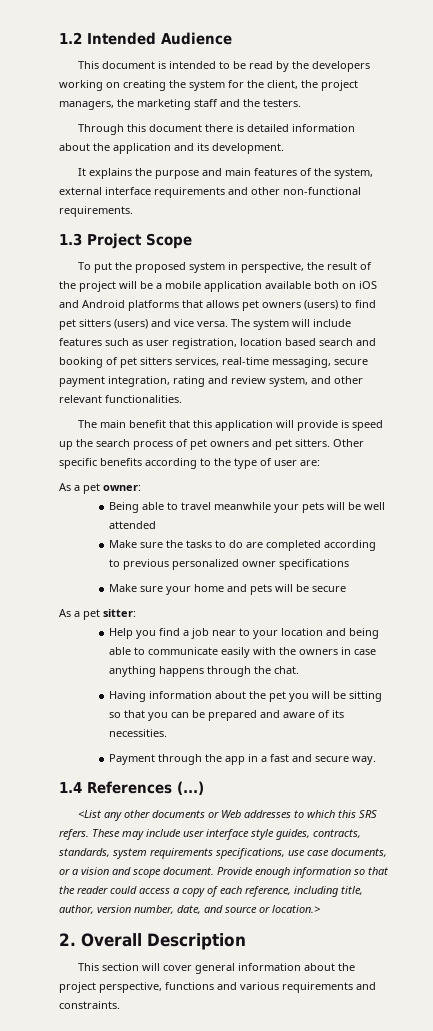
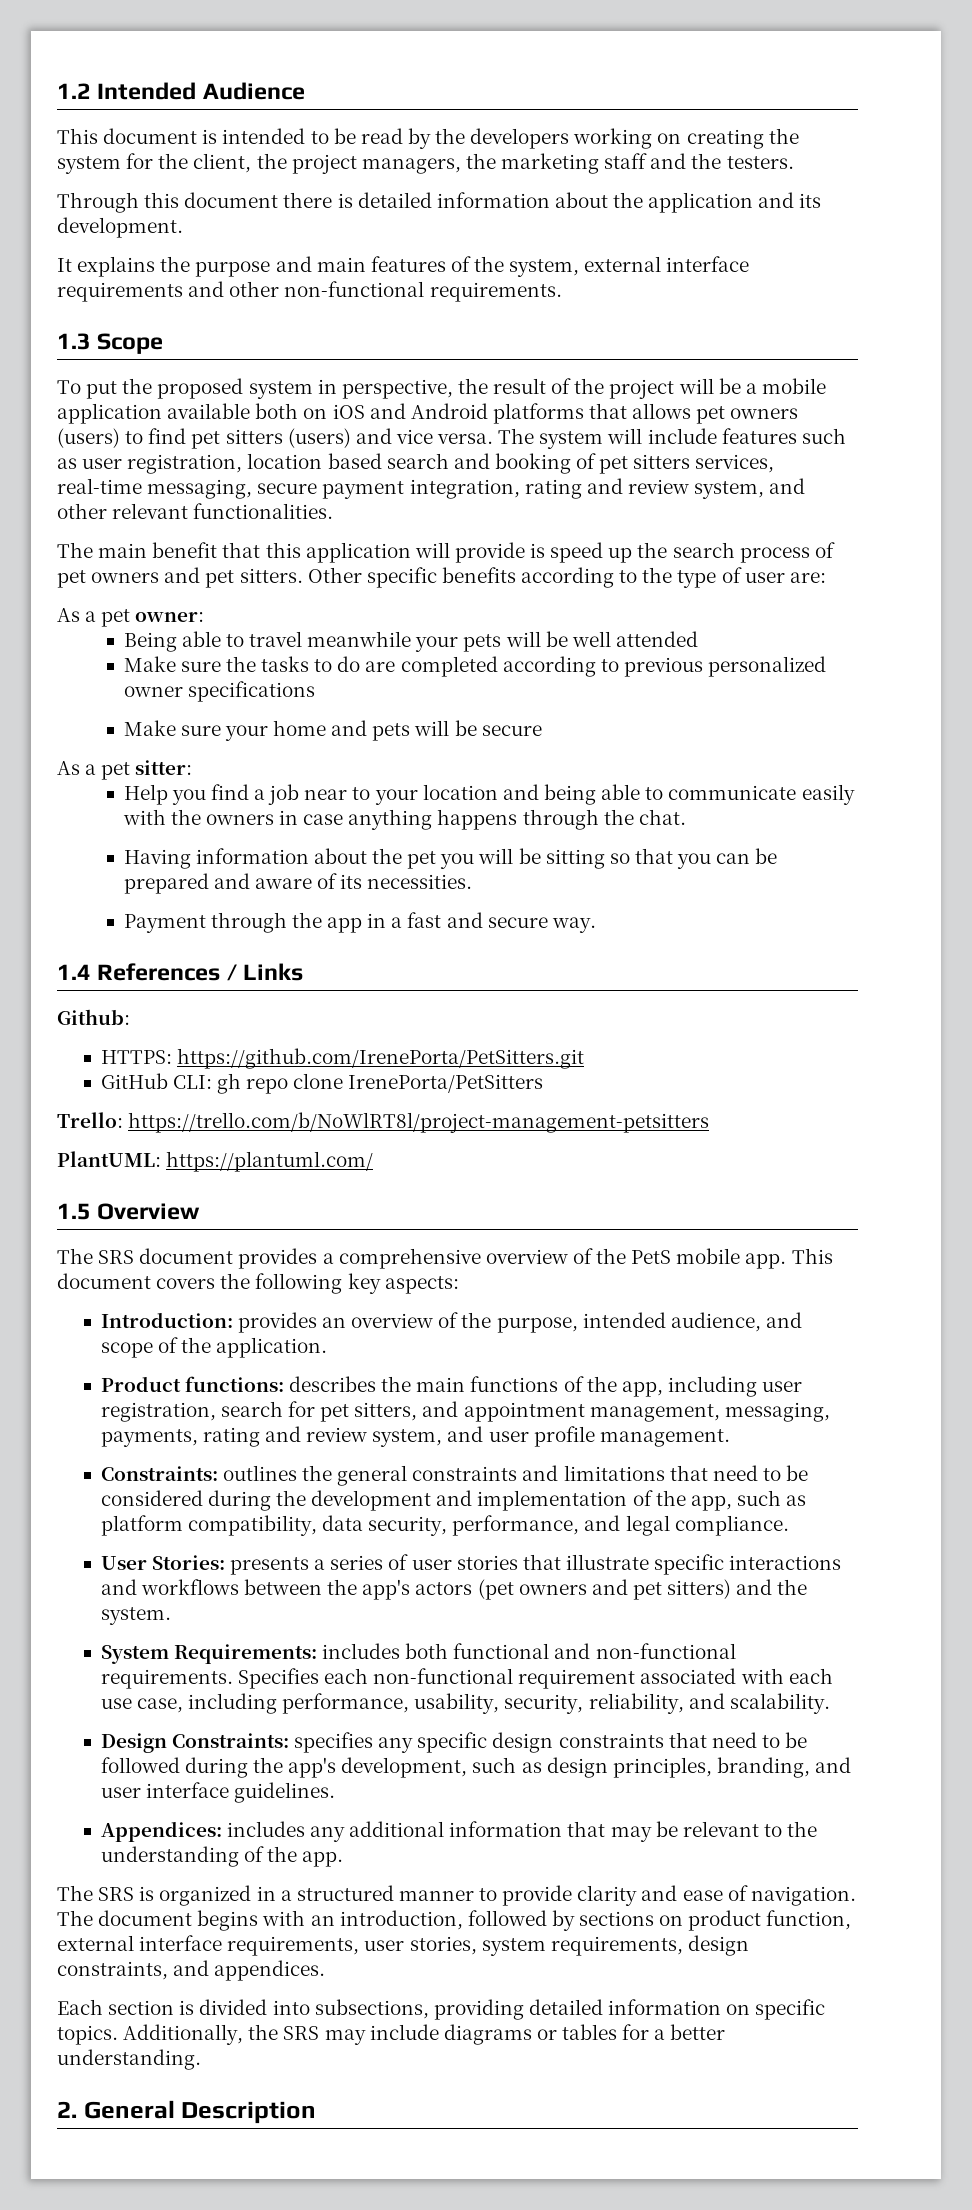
[87,233,142,249] Project -> (91, 341) none
[177,781,204,795] [77,810,377,821] [59,829,361,840] [59,848,387,859] [59,867,388,878] [59,886,363,897] [59,905,320,914] (...) // <List any other documents or Web addresses to which this SRS refers. These may include user interface style guides, contracts, standards, system requirements specifications, use case documents, or a vision and scope document. Provide enough information so that the reader could access a copy of each reference, including title, author, version number, date, and source or location.> -> [226,963,304,981] [57,1009,130,1025] [100,1048,584,1069] [100,1073,544,1094] [57,1112,710,1133] [57,1151,374,1172] [57,1203,201,1220] [57,1248,833,1269] [57,1273,459,1294] [100,1312,802,1333] [100,1337,328,1358] [100,1376,803,1397] [100,1401,830,1422] [100,1426,730,1447] [100,1465,809,1486] [100,1490,807,1511] [100,1515,789,1536] [100,1554,842,1575] [100,1579,808,1600] [100,1607,171,1625] [100,1643,736,1664] [100,1668,833,1689] [100,1693,830,1714] [100,1732,808,1753] [100,1757,852,1778] [100,1782,336,1803] [100,1821,818,1842] [100,1846,344,1867] [57,1885,856,1906] [57,1910,852,1931] [57,1935,749,1956] [57,1960,326,1981] [57,1999,826,2020] [57,2024,726,2045] [57,2049,201,2070] / Links // Github: // HTTPS: https://github.com/IrenePorta/PetSitters.git // GitHub CLI: gh repo clone IrenePorta/PetSitters // Trello: https://trello.com/b/NoWlRT8l/project-management-petsitters // PlantUML: https://plantuml.com/ // 1.5 Overview // The SRS document provides a comprehensive overview of the PetS mobile app. This document covers the following key aspects: // Introduction: provides an overview of the purpose, intended audience, and scope of the application. // Product functions: describes the main functions of the app, including user registration, search for pet sitters, and appointment management, messaging, payments, rating and review system, and user profile management. // Constraints: outlines the general constraints and limitations that need to be considered during the development and implementation of the app, such as platform compatibility, data security, performance, and legal compliance. // User Stories: presents a series of user stories that illustrate specific interactions and workflows between the app's actors (pet owners and pet sitters) and the system. // System Requirements: includes both functional and non-functional requirements. Specifies each non-functional requirement associated with each use case, including performance, usability, security, reliability, and scalability. // Design Constraints: specifies any specific design constraints that need to be followed during the app's development, such as design principles, branding, and user interface guidelines. // Appendices: includes any additional information that may be relevant to the understanding of the app. // The SRS is organized in a structured manner to provide clarity and ease of navigation. The document begins with an introduction, followed by sections on product function, external interface requirements, user stories, system requirements, design constraints, and appendices. // Each section is divided into subsections, providing detailed information on specific topics. Additionally, the SRS may include diagrams or tables for a better understanding.
[81,933,142,947] Overall -> [83,2100,175,2119] General
[77,963,355,974] [59,982,376,993] [59,1001,120,1009] // This section will cover general information about the project perspective, functions and various requirements and constraints. -> (317, 2112) none

